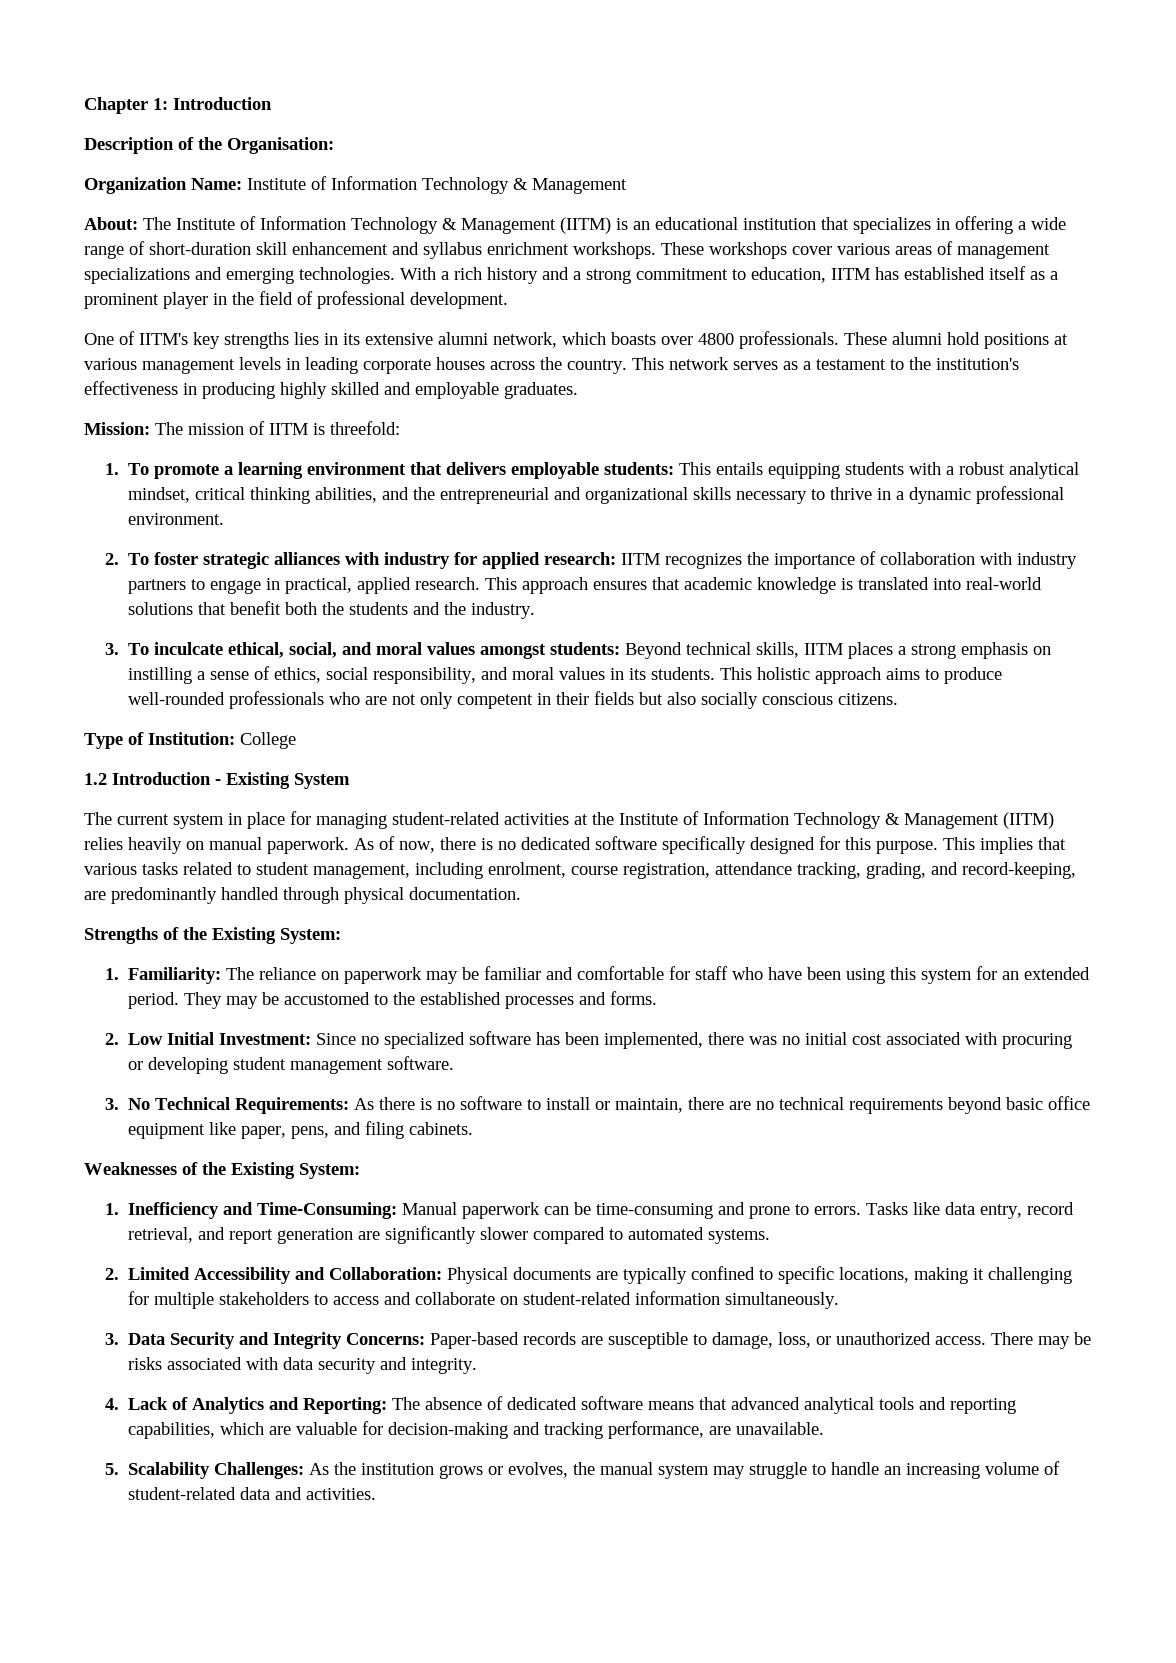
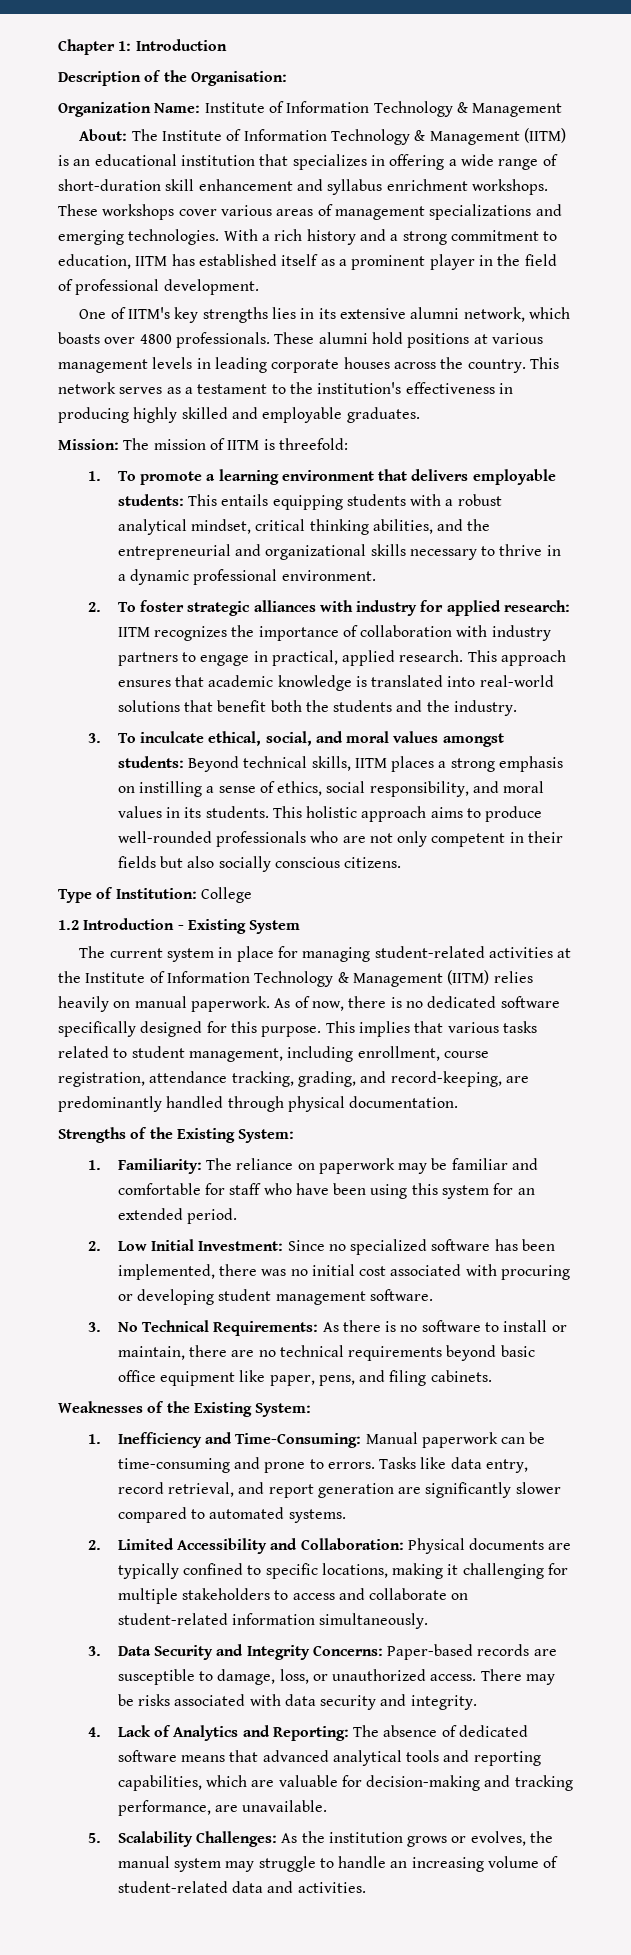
[488,862,566,878] enrolment, -> [357,1046,440,1061] enrollment,
[184,991,658,1009] They may be accustomed to the established processes and forms. -> (237, 1216) none

